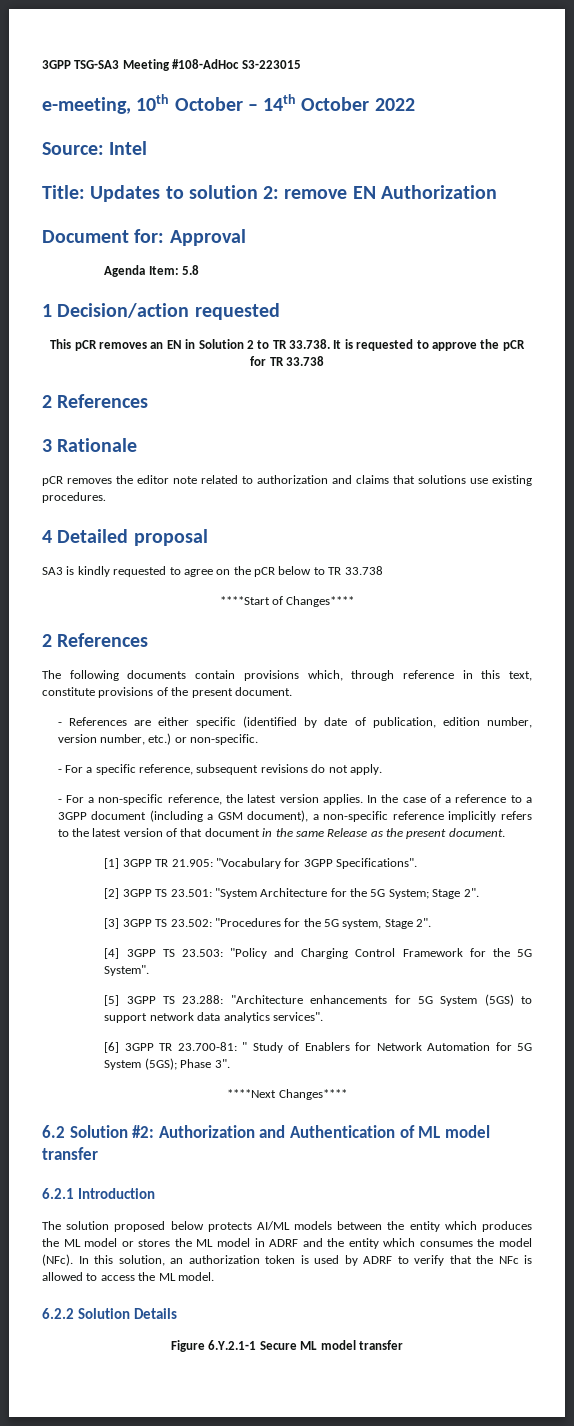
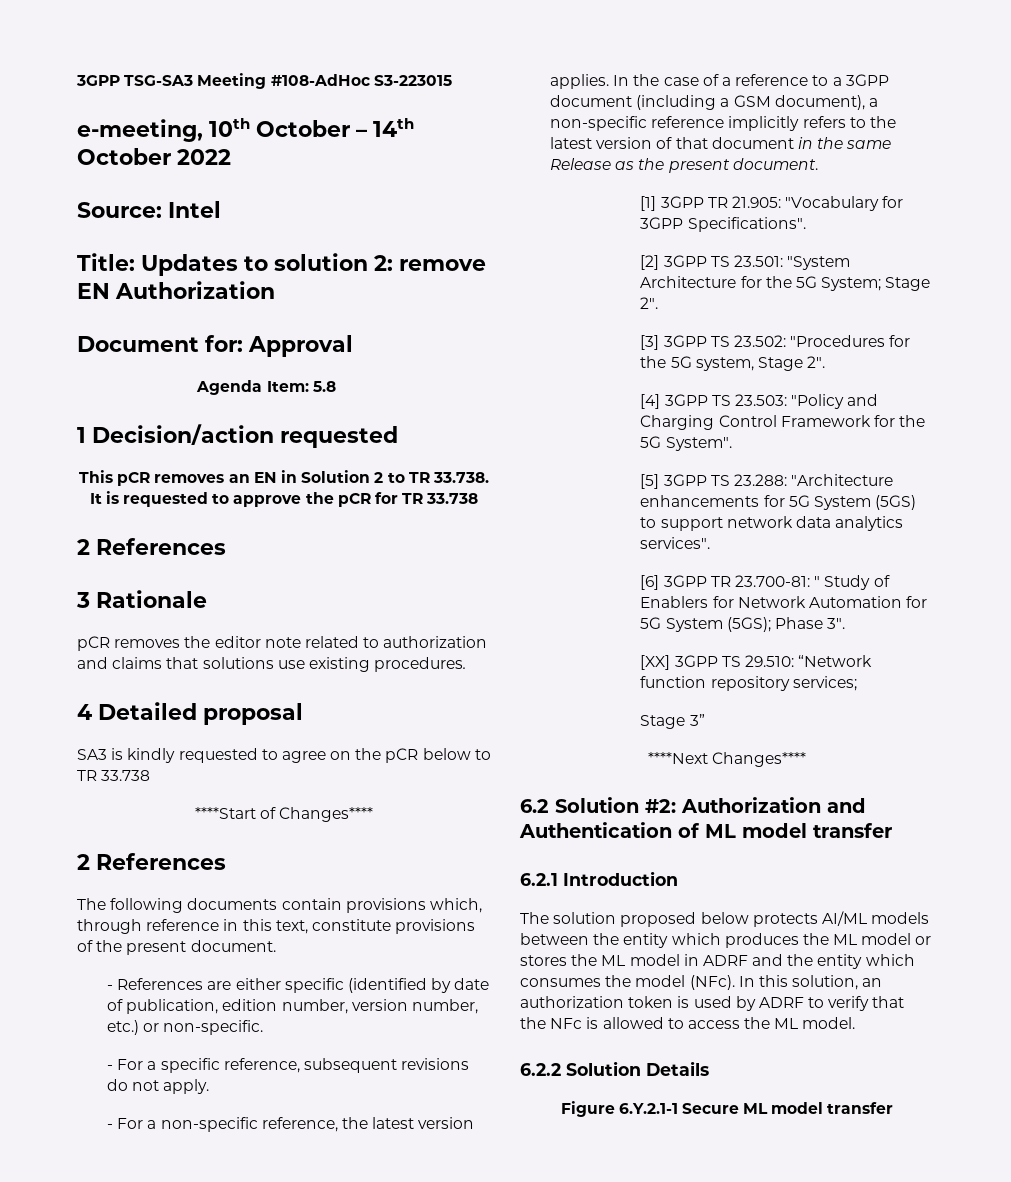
(230, 1063) none -> [640,655,873,670] [640,676,857,691] [640,714,705,729] // [XX] 3GPP TS 29.510: “Network function repository services; // Stage 3”

